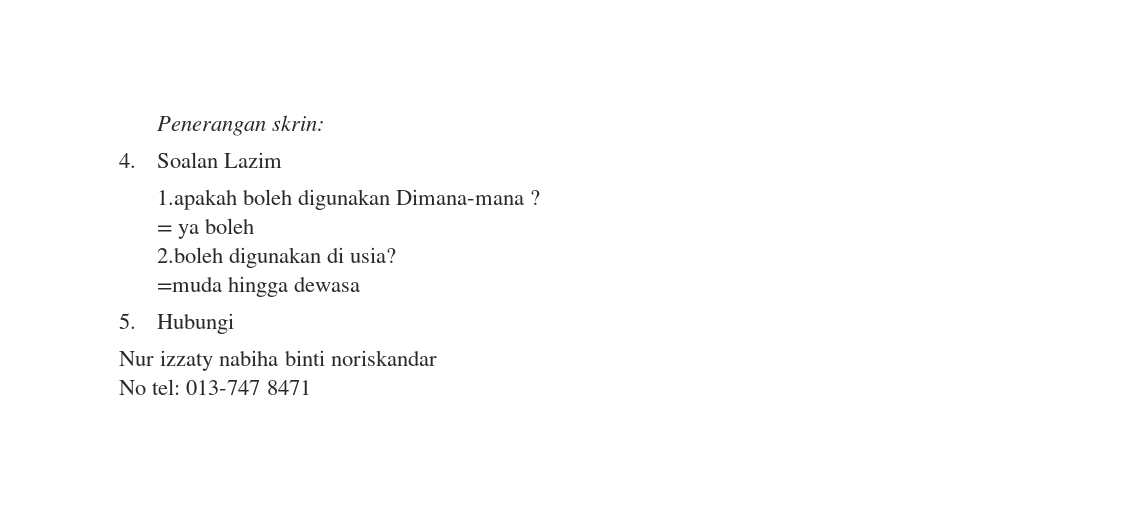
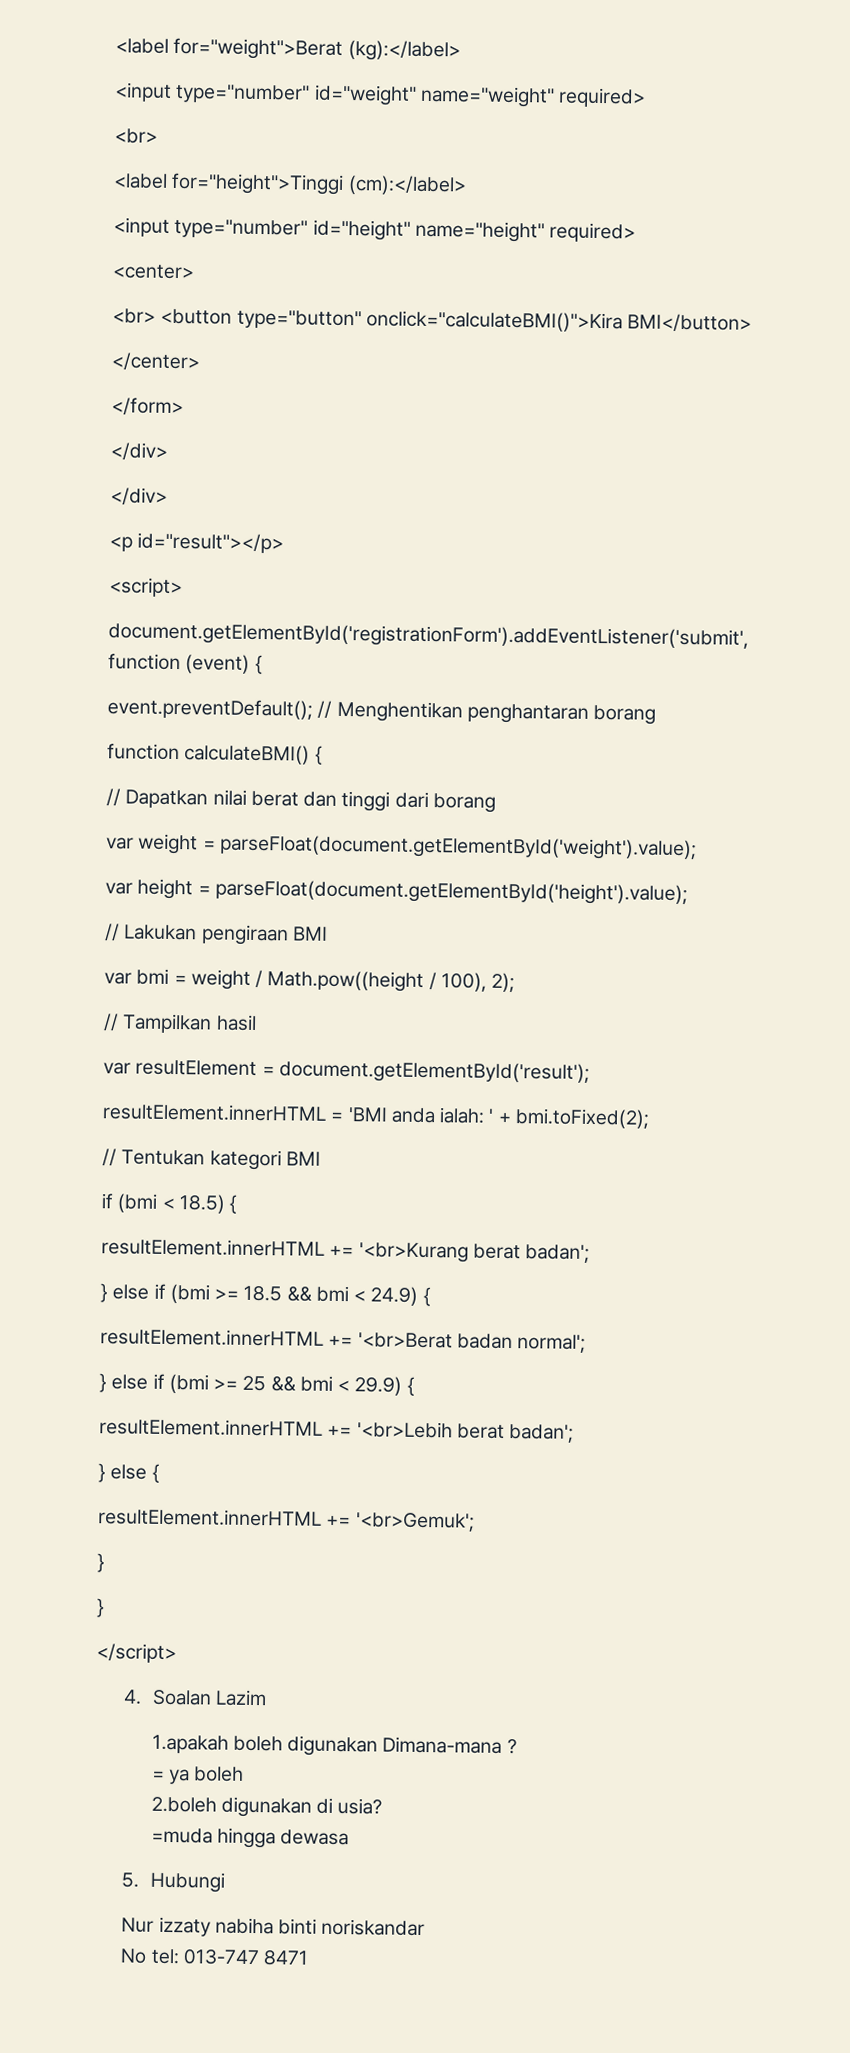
[156,115,325,136] Penerangan skrin: -> [115,37,461,62] [114,82,647,108] [114,128,158,144] [113,172,467,196] [113,217,637,243] [112,264,195,280] [112,308,753,333] [111,352,200,372] [111,397,184,417] [110,442,168,461] [110,487,168,506] [109,532,285,554] [109,577,183,598] [108,622,749,650] [108,653,263,675] [107,698,657,725] [107,743,323,765] [106,788,496,813] [106,833,697,861] [105,878,688,906] [104,923,328,946] [104,968,516,993] [103,1013,257,1034] [103,1059,590,1084] [102,1103,650,1129] [102,1148,321,1171] [101,1193,238,1214] [101,1238,591,1263] [100,1283,431,1307] [100,1328,587,1353] [99,1373,415,1396] [99,1418,575,1443] [98,1463,160,1483] [98,1508,475,1532] [97,1553,105,1573] [96,1598,105,1618] [96,1643,177,1664] <label for="weight">Berat (kg):</label> // <input type="number" id="weight" name="weight" required> // <br> // <label for="height">Tinggi (cm):</label> // <input type="number" id="height" name="height" required> // <center> // <br> <button type="button" onclick="calculateBMI()">Kira BMI</button> // </center> // </form> // </div> // </div> // <p id="result"></p> // <script> // document.getElementById('registrationForm').addEventListener('submit', function (event) { // event.preventDefault(); // Menghentikan penghantaran borang // function calculateBMI() { // // Dapatkan nilai berat dan tinggi dari borang // var weight = parseFloat(document.getElementById('weight').value); // var height = parseFloat(document.getElementById('height').value); // // Lakukan pengiraan BMI // var bmi = weight / Math.pow((height / 100), 2); // // Tampilkan hasil // var resultElement = document.getElementById('result'); // resultElement.innerHTML = 'BMI anda ialah: ' + bmi.toFixed(2); // // Tentukan kategori BMI // if (bmi < 18.5) { // resultElement.innerHTML += '<br>Kurang berat badan'; // } else if (bmi >= 18.5 && bmi < 24.9) { // resultElement.innerHTML += '<br>Berat badan normal'; // } else if (bmi >= 25 && bmi < 29.9) { // resultElement.innerHTML += '<br>Lebih berat badan'; // } else { // resultElement.innerHTML += '<br>Gemuk'; // } // } // </script>

